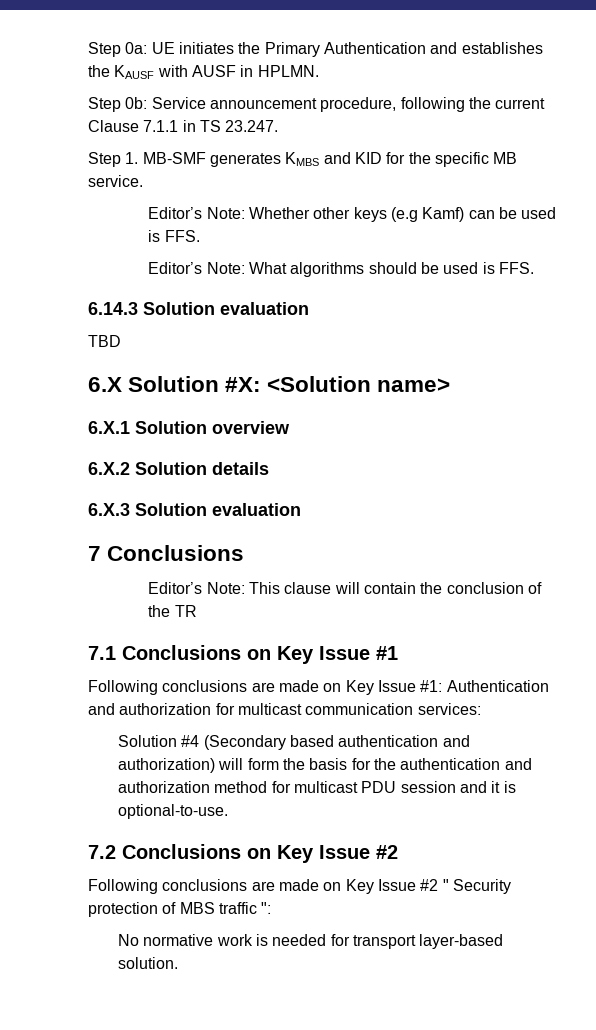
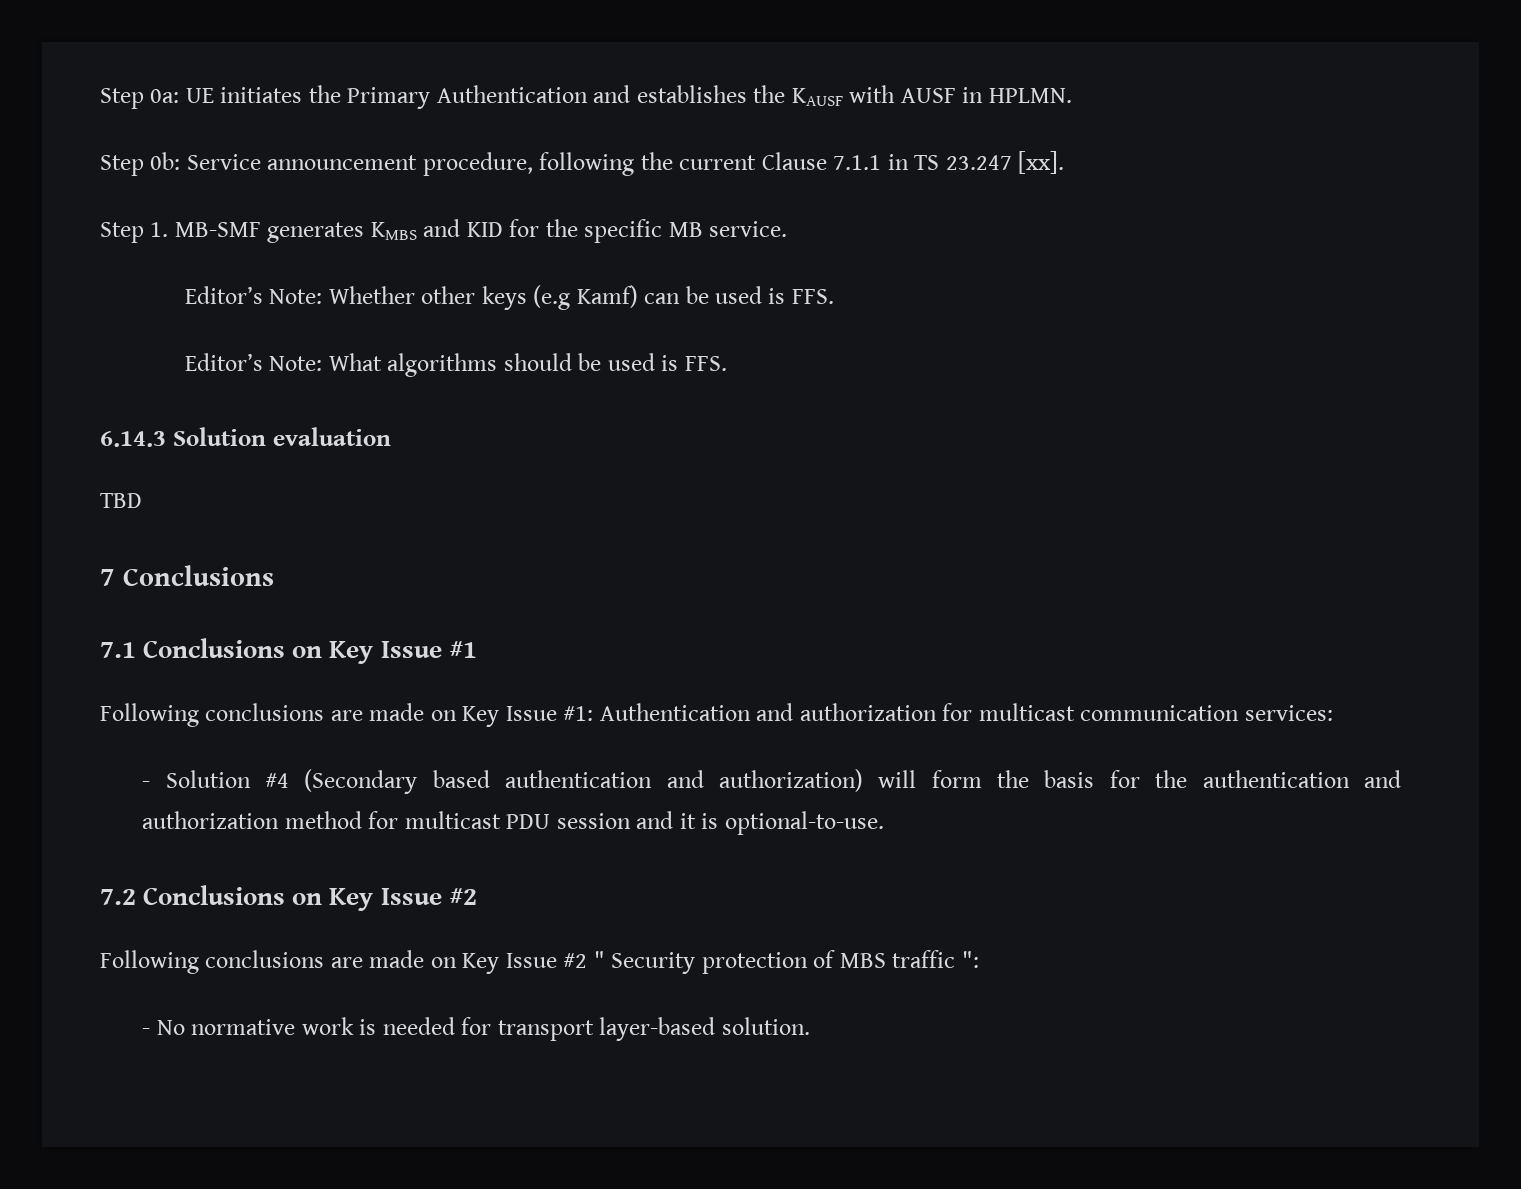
[225,120,279,132] 23.247. -> [945,151,1065,174] 23.247 [xx].
[88,376,451,392] [88,421,290,434] [88,462,269,475] [88,503,301,516] [88,545,245,561] [148,582,542,594] [148,605,197,617] 6.X Solution #X: <Solution name> // 6.X.1 Solution overview // 6.X.2 Solution details // 6.X.3 Solution evaluation // 7 Conclusions // Editor’s Note: This clause will contain the conclusion of the TR -> [100,565,274,586] 7 Conclusions
(481, 709) none -> [142,781,151,788] -
(272, 908) none -> [142,1028,151,1035] -

